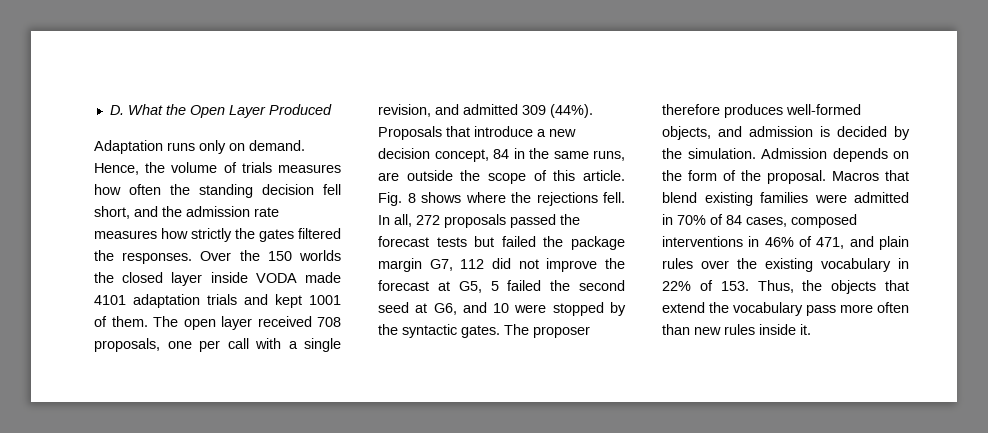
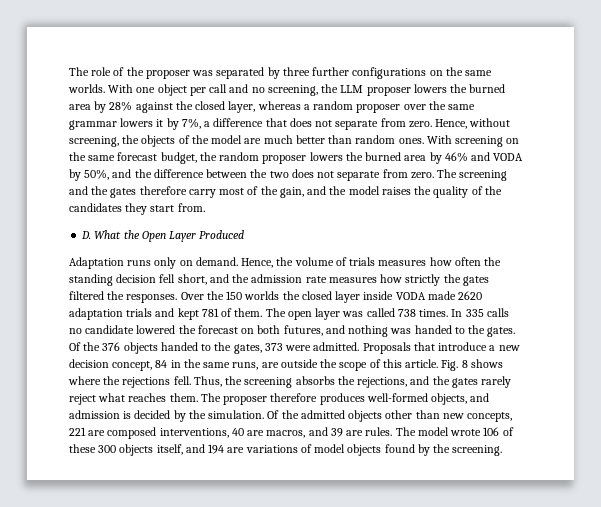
(109, 110) none -> [69,67,493,79] [68,84,506,96] [69,101,476,113] [69,118,511,130] [69,135,520,147] [69,152,524,164] [69,169,508,181] [69,186,502,198] [69,203,205,215] The role of the proposer was separated by three further configurations on the same worlds. With one object per call and no screening, the LLM proposer lowers the burned area by 28% against the closed layer, whereas a random proposer over the same grammar lowers it by 7%, a difference that does not separate from zero. Hence, without screening, the objects of the model are much better than random ones. With screening on the same forecast budget, the random proposer lowers the burned area by 46% and VODA by 50%, and the difference between the two does not separate from zero. The screening and the gates therefore carry most of the gain, and the model raises the quality of the candidates they start from. //
[94,295,126,305] 4101 -> [458,291,483,300] 2620
[309,295,341,305] 1001 -> [201,308,219,317] 781
[257,316,341,327] [94,338,341,352] [378,104,593,118] received 708 proposals, one per call with a single revision, and admitted 309 (44%). -> [342,308,509,317] [69,325,516,337] [69,342,360,354] was called 738 times. In 335 calls no candidate lowered the forecast on both futures, and nothing was handed to the gates. Of the 376 objects handed to the gates, 373 were admitted.
[378,214,580,228] [378,236,625,250] [378,258,625,272] [378,280,625,293] [378,302,626,316] [378,324,500,338] In all, 272 proposals passed the forecast tests but failed the package margin G7, 112 did not improve the forecast at G5, 5 failed the second seed at G6, and 10 were stopped by the syntactic gates. -> [193,376,512,388] [69,393,198,405] Thus, the screening absorbs the rejections, and the gates rarely reject what reaches them.
[761,148,909,162] [662,170,909,184] [662,192,909,206] [662,214,857,228] [662,236,909,250] [662,258,909,272] [662,280,909,294] [662,302,909,316] [662,324,811,335] Admission depends on the form of the proposal. Macros that blend existing families were admitted in 70% of 84 cases, composed interventions in 46% of 471, and plain rules over the existing vocabulary in 22% of 153. Thus, the objects that extend the vocabulary pass more often than new rules inside it. -> [267,410,513,422] [69,427,514,439] [69,444,503,456] Of the admitted objects other than new concepts, 221 are composed interventions, 40 are macros, and 39 are rules. The model wrote 106 of these 300 objects itself, and 194 are variations of model objects found by the screening.

